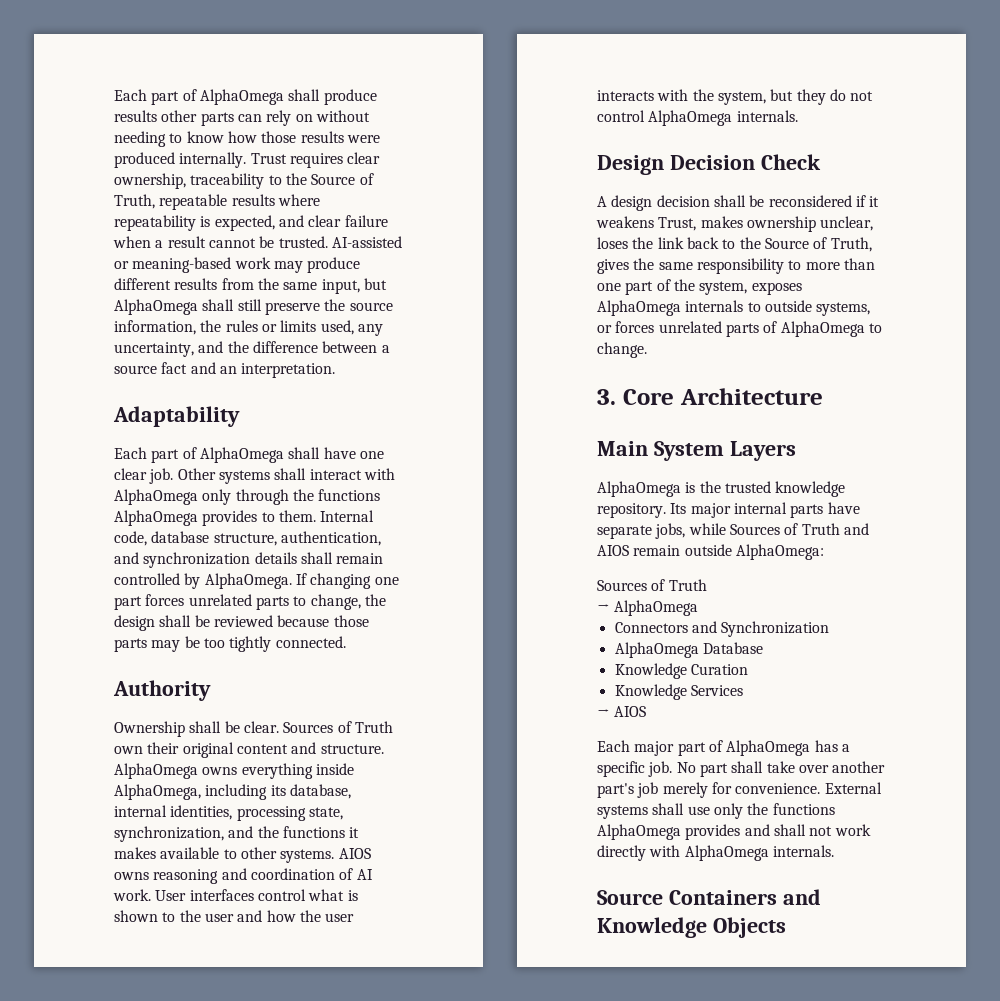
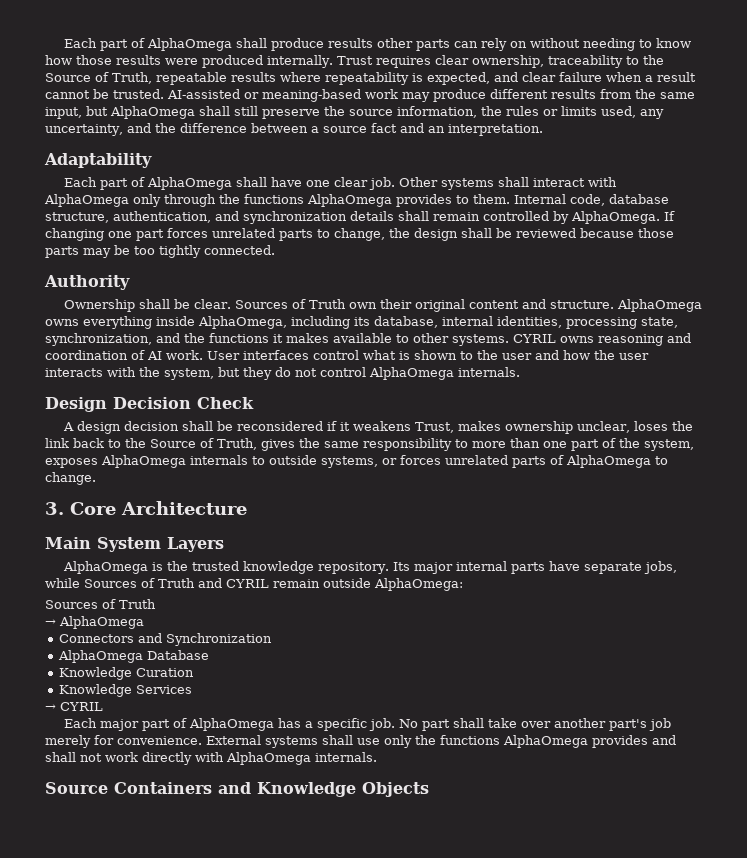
[338,848,371,859] AIOS -> [513,334,556,343] CYRIL
[597,545,629,556] AIOS -> [226,579,269,588] CYRIL
[614,706,647,717] AIOS -> [60,702,103,711] CYRIL

